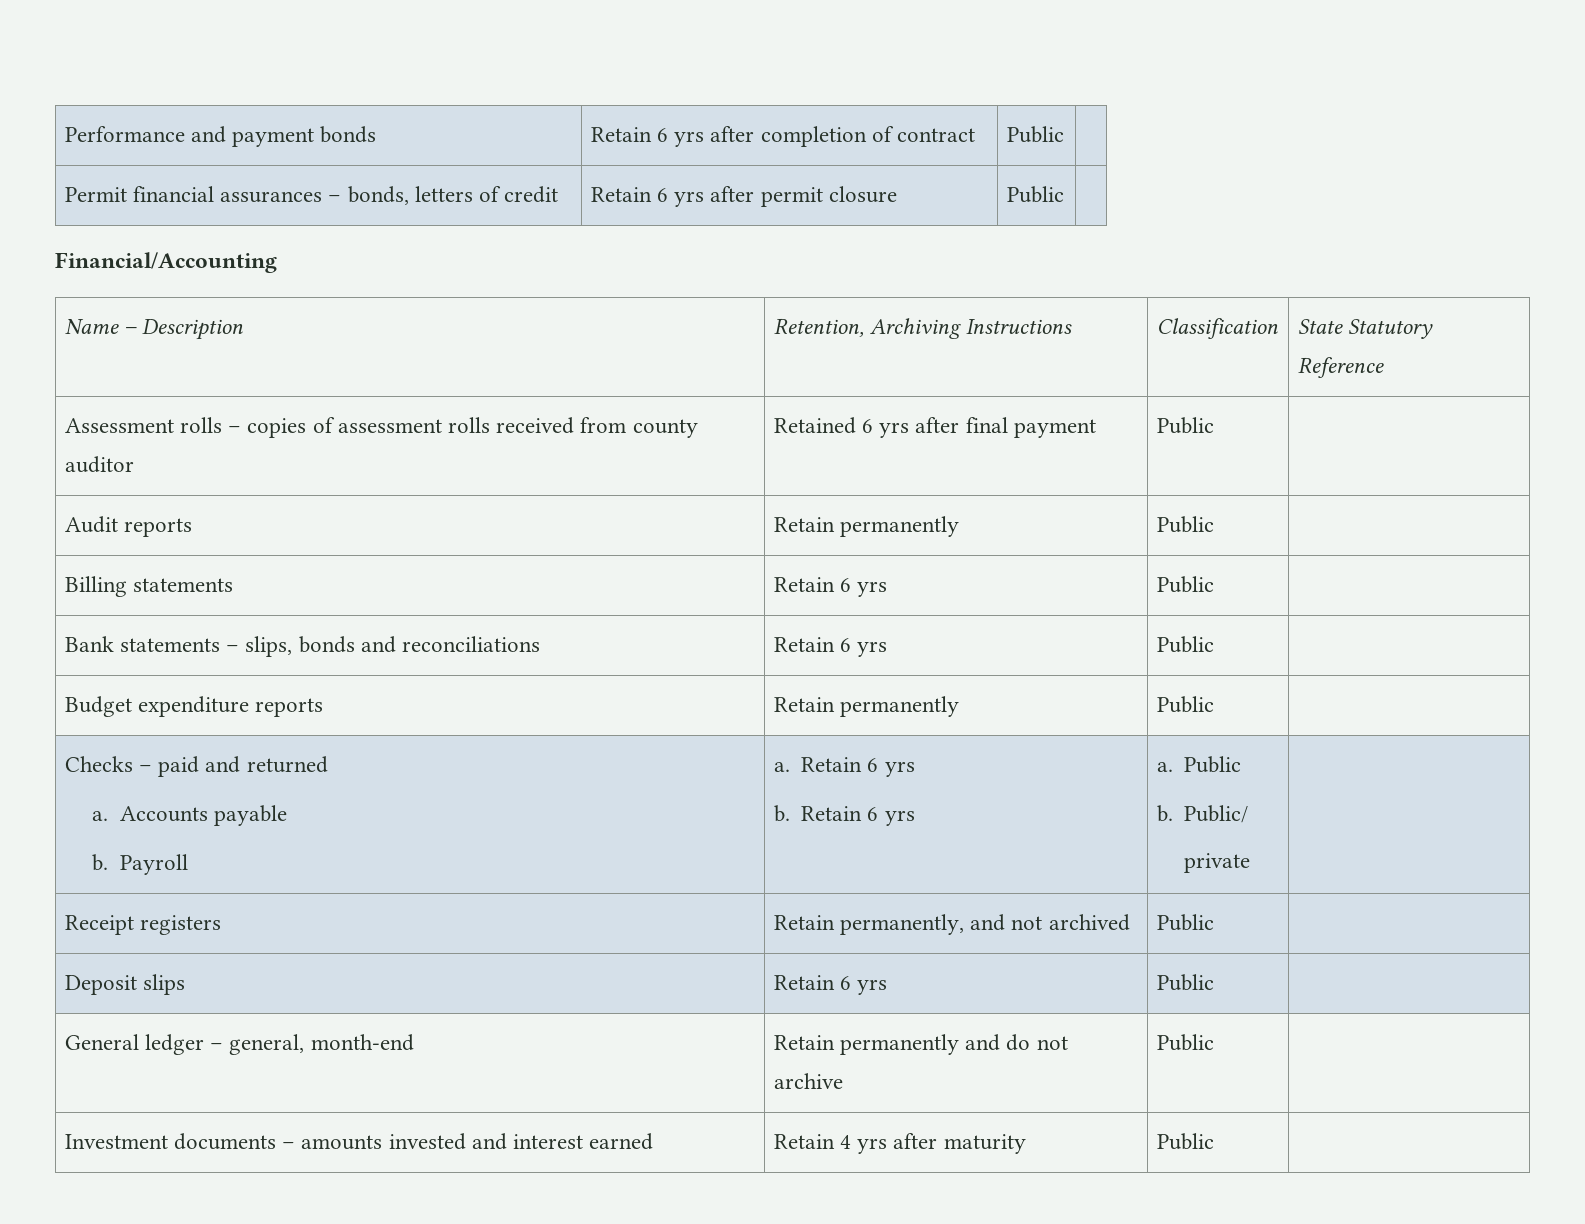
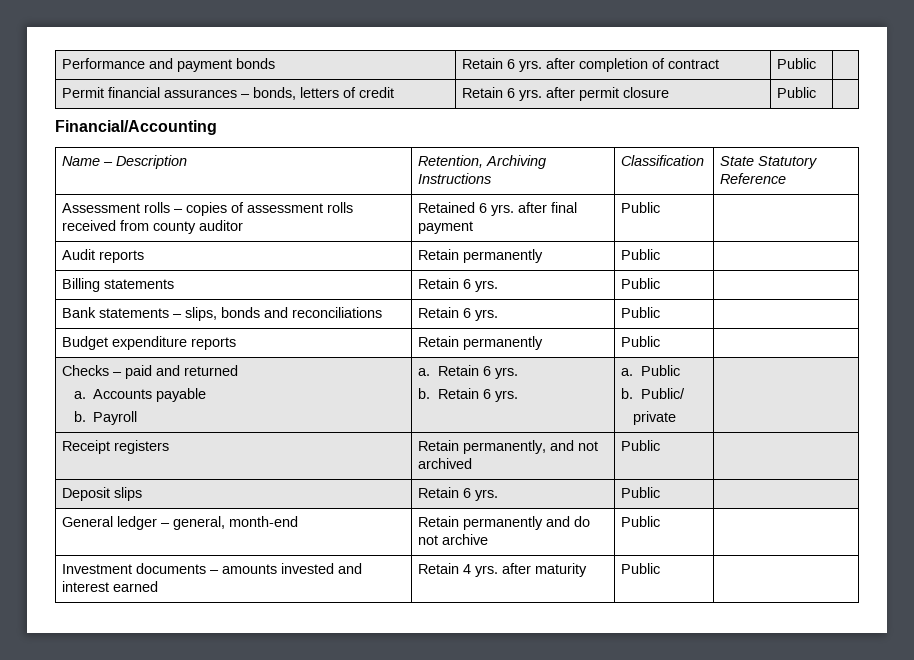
[674,131,705,147] yrs -> [519,60,543,72] yrs.
[674,191,705,207] yrs -> [519,89,543,101] yrs.
[879,422,910,438] yrs -> [491,204,515,216] yrs.
[857,581,888,597] yrs -> [475,280,499,292] yrs.
[857,641,888,657] yrs -> [475,309,499,321] yrs.
[884,761,915,777] yrs -> [494,367,518,379] yrs.
[884,810,915,826] yrs -> [494,390,518,402] yrs.
[857,979,888,995] yrs -> [475,489,499,501] yrs.
[857,1138,888,1154] yrs -> [475,565,499,577] yrs.

